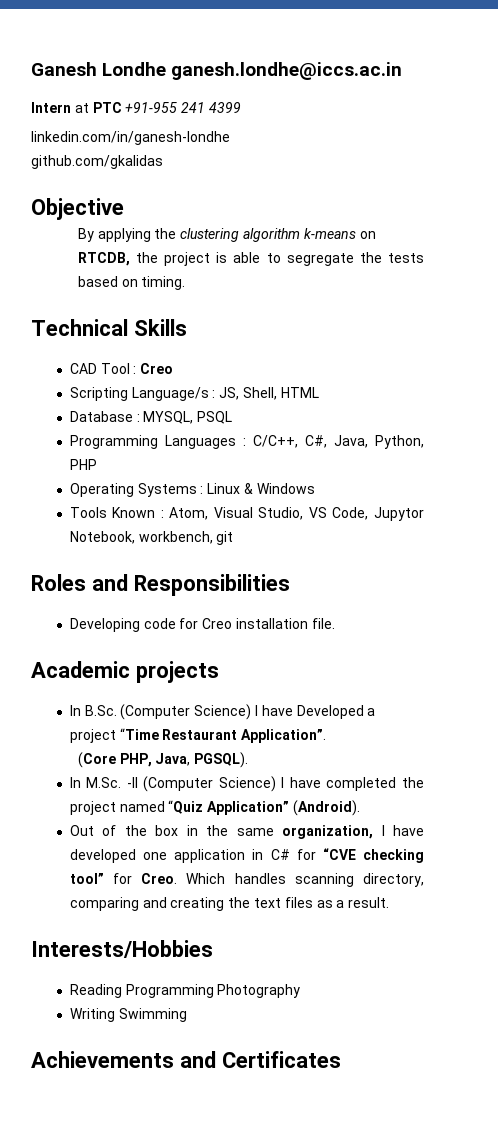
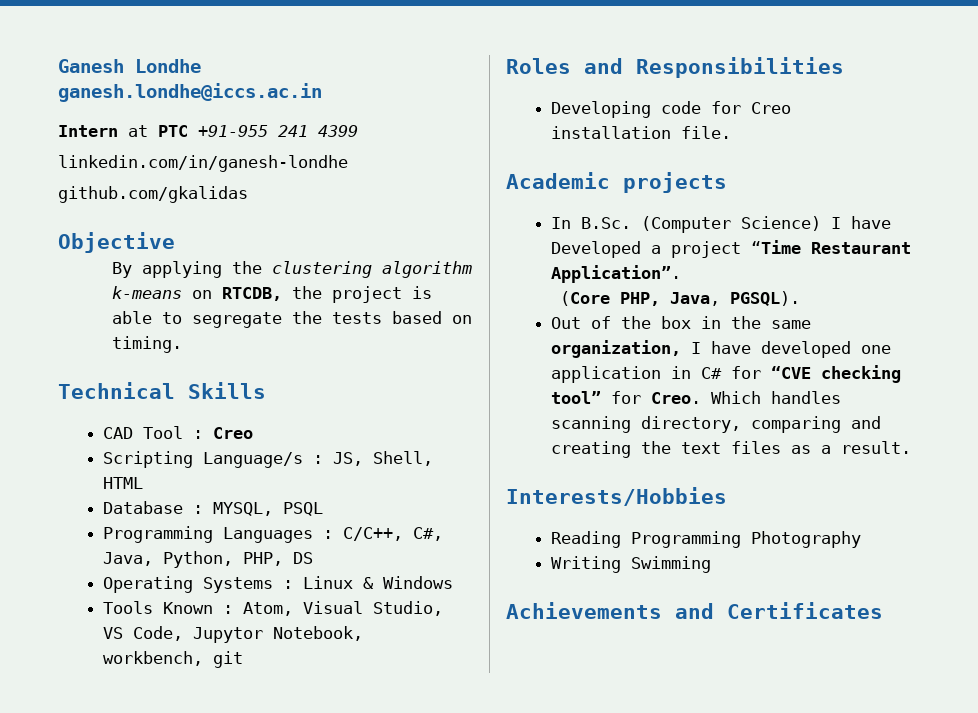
[69,459,97,470] PHP -> [243,552,314,566] PHP, DS
[69,776,424,792] [69,800,360,816] // In M.Sc. -II (Computer Science) I have completed the project named “Quiz Application” (Android). -> (800, 298) none

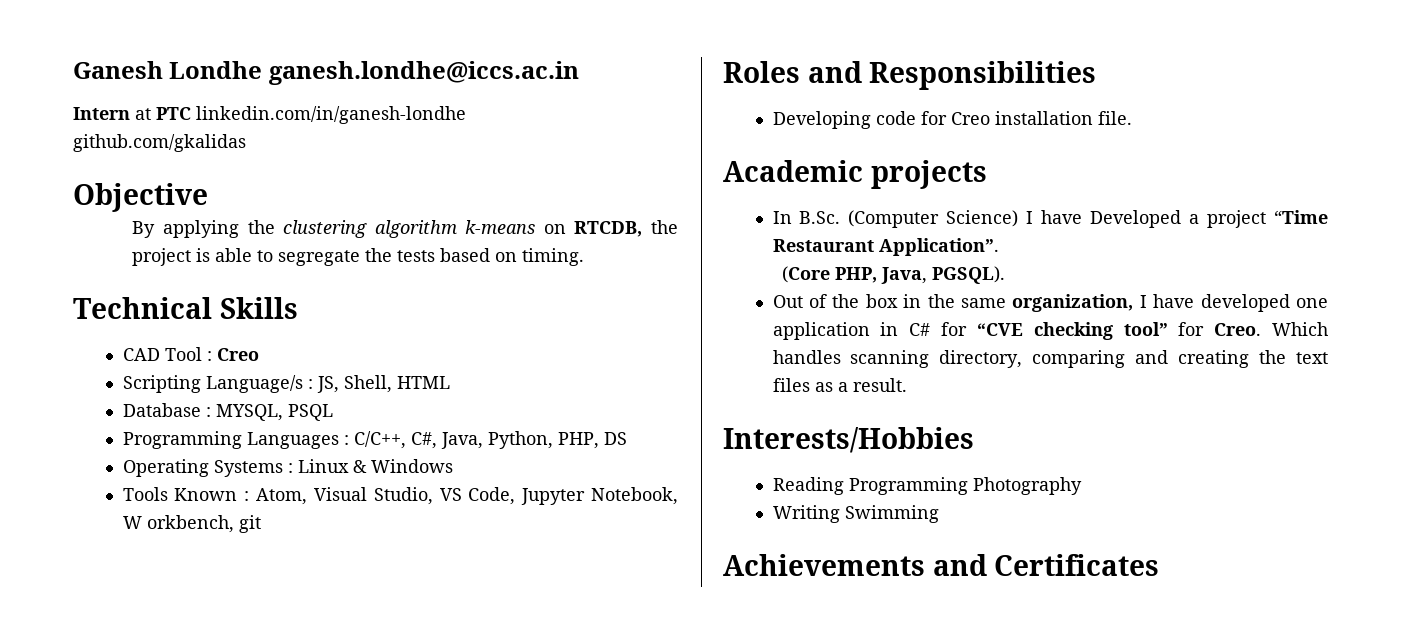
[198,125,358,137] +91-955 241 4399 // -> (191, 113) none
[193,626,364,643] [103,651,204,666] Jupytor Notebook, workbench, -> [521,487,679,505] [122,515,234,533] Jupyter Notebook, W orkbench,

